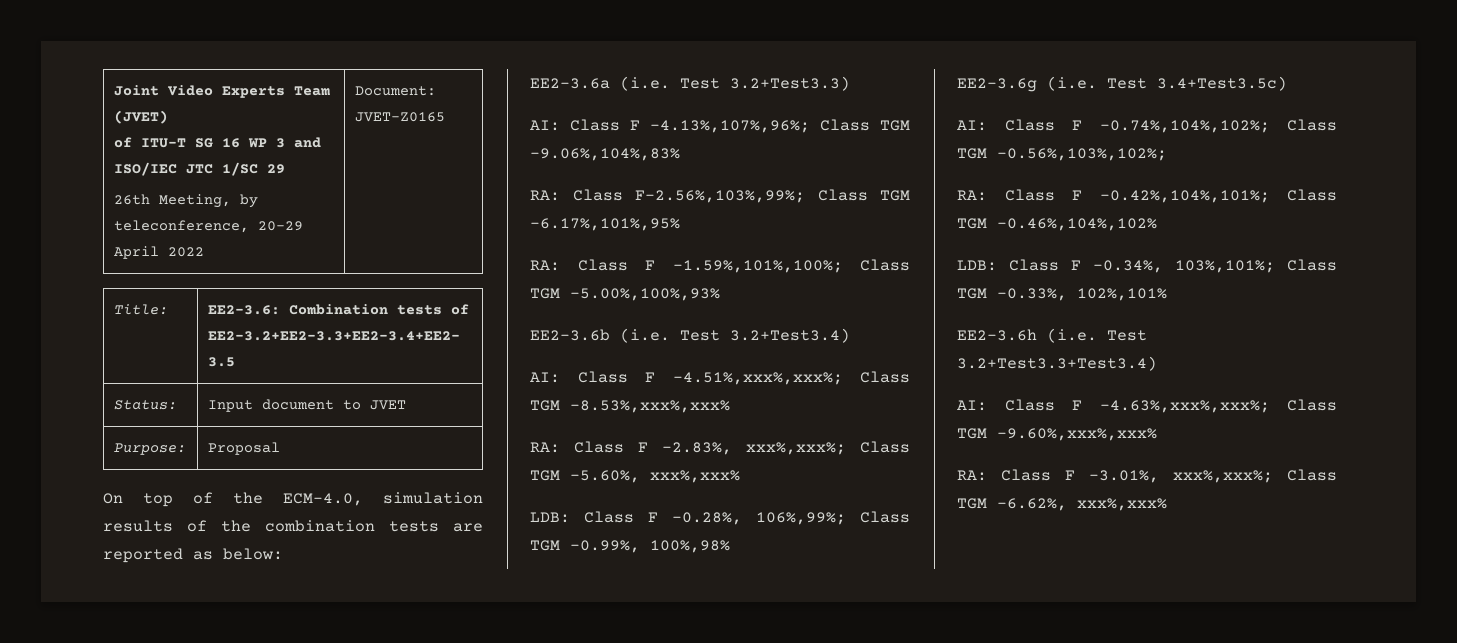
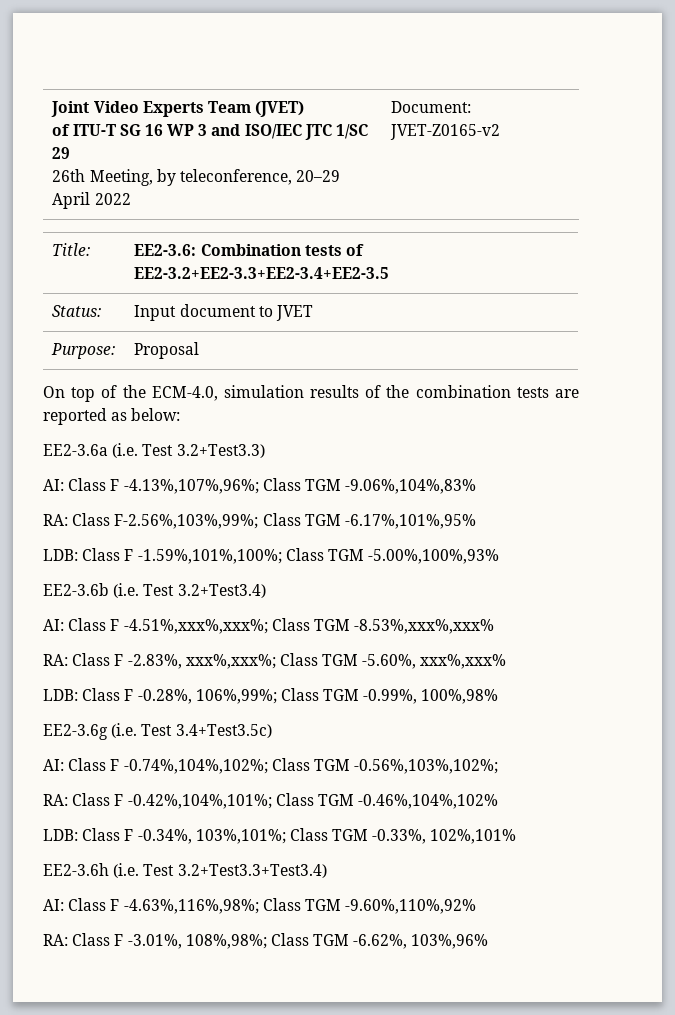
[354,112,445,122] JVET-Z0165 -> [390,124,501,140] JVET-Z0165-v2
[530,260,560,271] RA: -> [43,549,78,561] LDB:
[1099,399,1337,413] [957,428,1157,441] -4.63%,xxx%,xxx%; Class TGM -9.60%,xxx%,xxx% -> [123,898,477,914] -4.63%,116%,98%; Class TGM -9.60%,110%,92%
[1173,470,1273,483] xxx%,xxx%; -> [185,934,267,949] 108%,98%;
[1077,498,1167,511] xxx%,xxx% -> [411,934,489,949] 103%,96%

